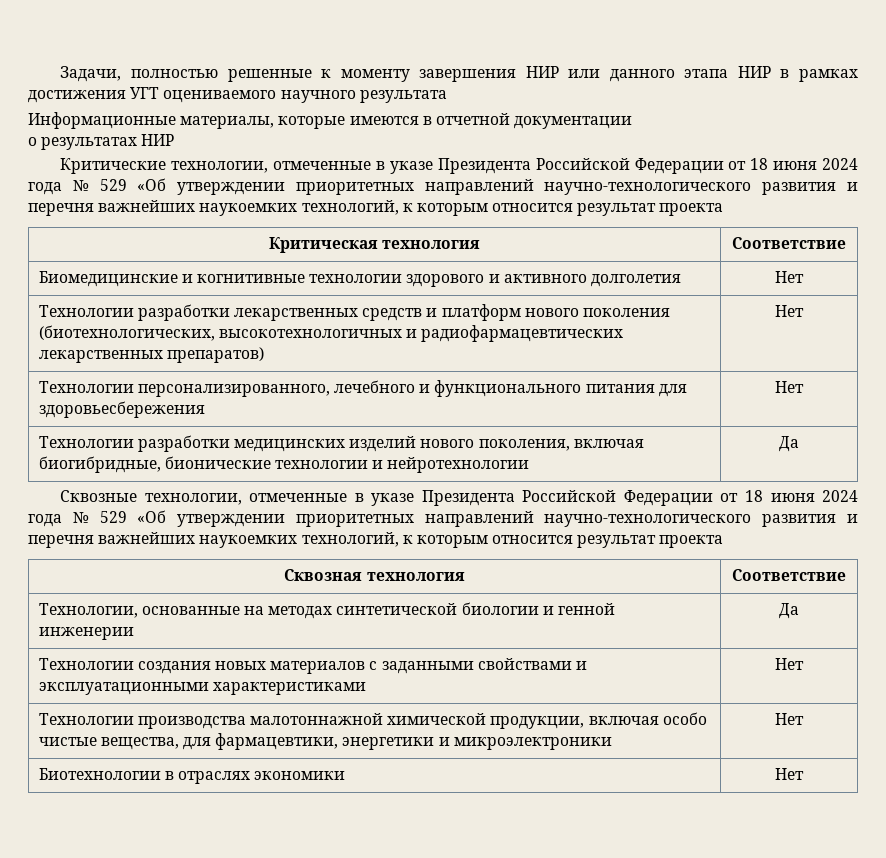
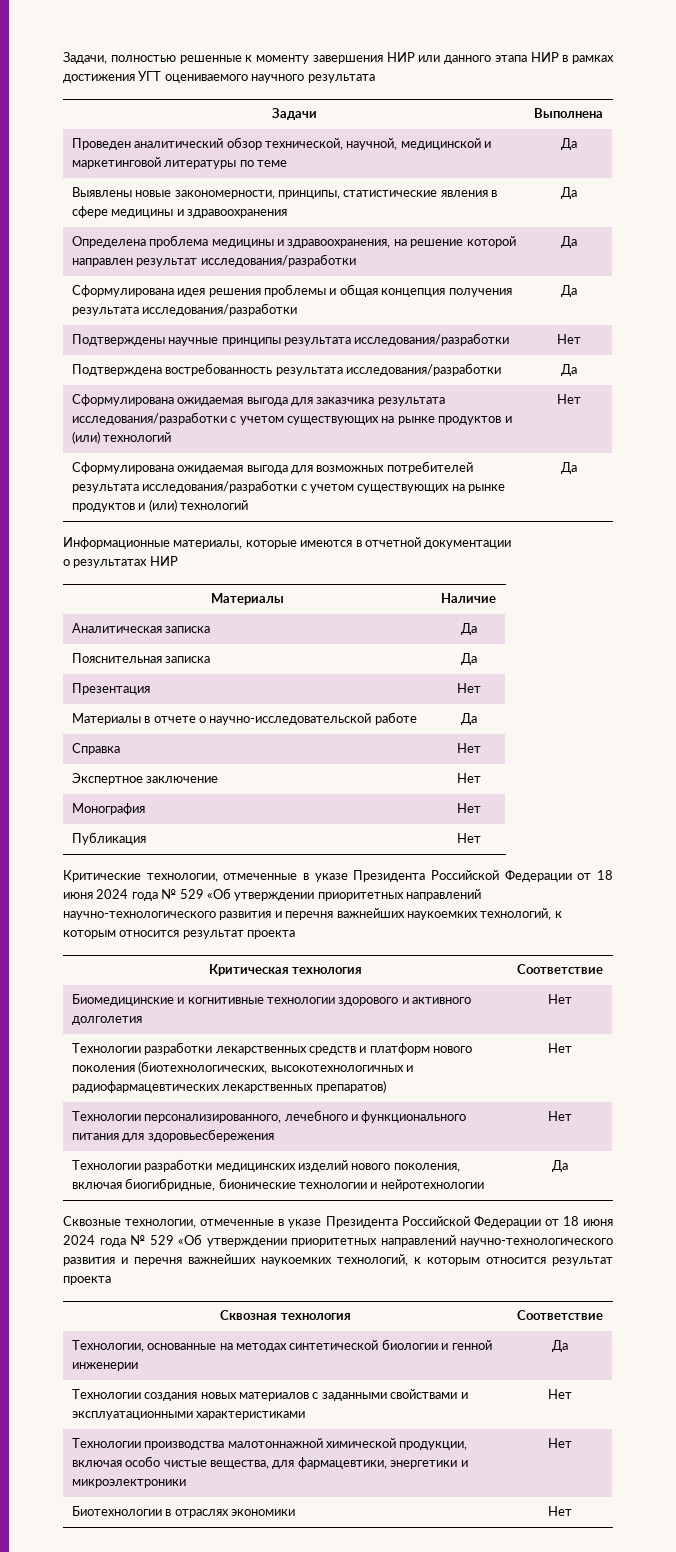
(447, 96) none -> [271,108,317,120] [534,108,603,118] [71,137,492,150] [71,157,288,169] [560,138,577,150] [71,187,498,199] [71,206,288,218] [560,187,577,199] [71,235,516,248] [71,254,356,267] [560,236,577,248] [71,284,512,297] [71,303,298,316] [560,285,577,297] [71,333,510,346] [556,334,581,344] [71,363,502,376] [560,364,577,376] [71,394,445,406] [71,412,512,425] [71,431,172,444] [556,394,581,404] [71,461,473,474] [71,480,506,493] [71,499,249,512] [560,462,577,474] // Задачи | Выполнена // Проведен аналитический обзор технической, научной, медицинской и маркетинговой литературы по теме | Да // Выявлены новые закономерности, принципы, статистические явления в сфере медицины и здравоохранения | Да // Определена проблема медицины и здравоохранения, на решение которой направлен результат исследования/разработки | Да // Сформулирована идея решения проблемы и общая концепция получения результата исследования/разработки | Да // Подтверждены научные принципы результата исследования/разработки | Нет // Подтверждена востребованность результата исследования/разработки | Да // Сформулирована ожидаемая выгода для заказчика результата исследования/разработки с учетом существующих на рынке продуктов и (или) технологий | Нет // Сформулирована ожидаемая выгода для возможных потребителей результата исследования/разработки с учетом существующих на рынке продуктов и (или) технологий | Да
(175, 140) none -> [211,593,284,605] [441,593,496,603] [71,623,211,633] [460,623,477,635] [71,653,211,663] [460,653,477,665] [71,683,150,695] [456,683,481,693] [71,712,417,725] [460,713,477,725] [71,743,120,755] [456,743,481,753] [71,773,219,785] [456,773,481,783] [71,803,145,815] [456,803,481,813] [71,832,146,845] [456,833,481,843] // Материалы | Наличие // Аналитическая записка | Да // Пояснительная записка | Да // Презентация | Нет // Материалы в отчете о научно-исследовательской работе | Да // Справка | Нет // Экспертное заключение | Нет // Монография | Нет // Публикация | Нет

